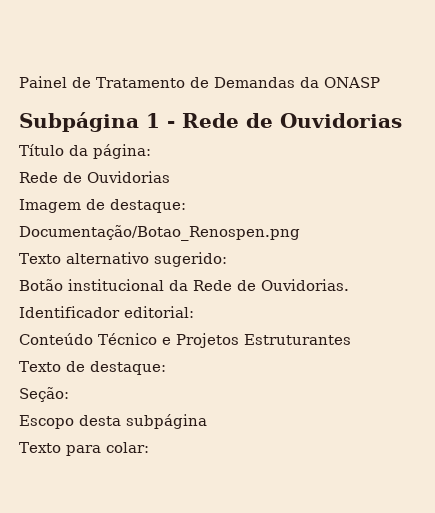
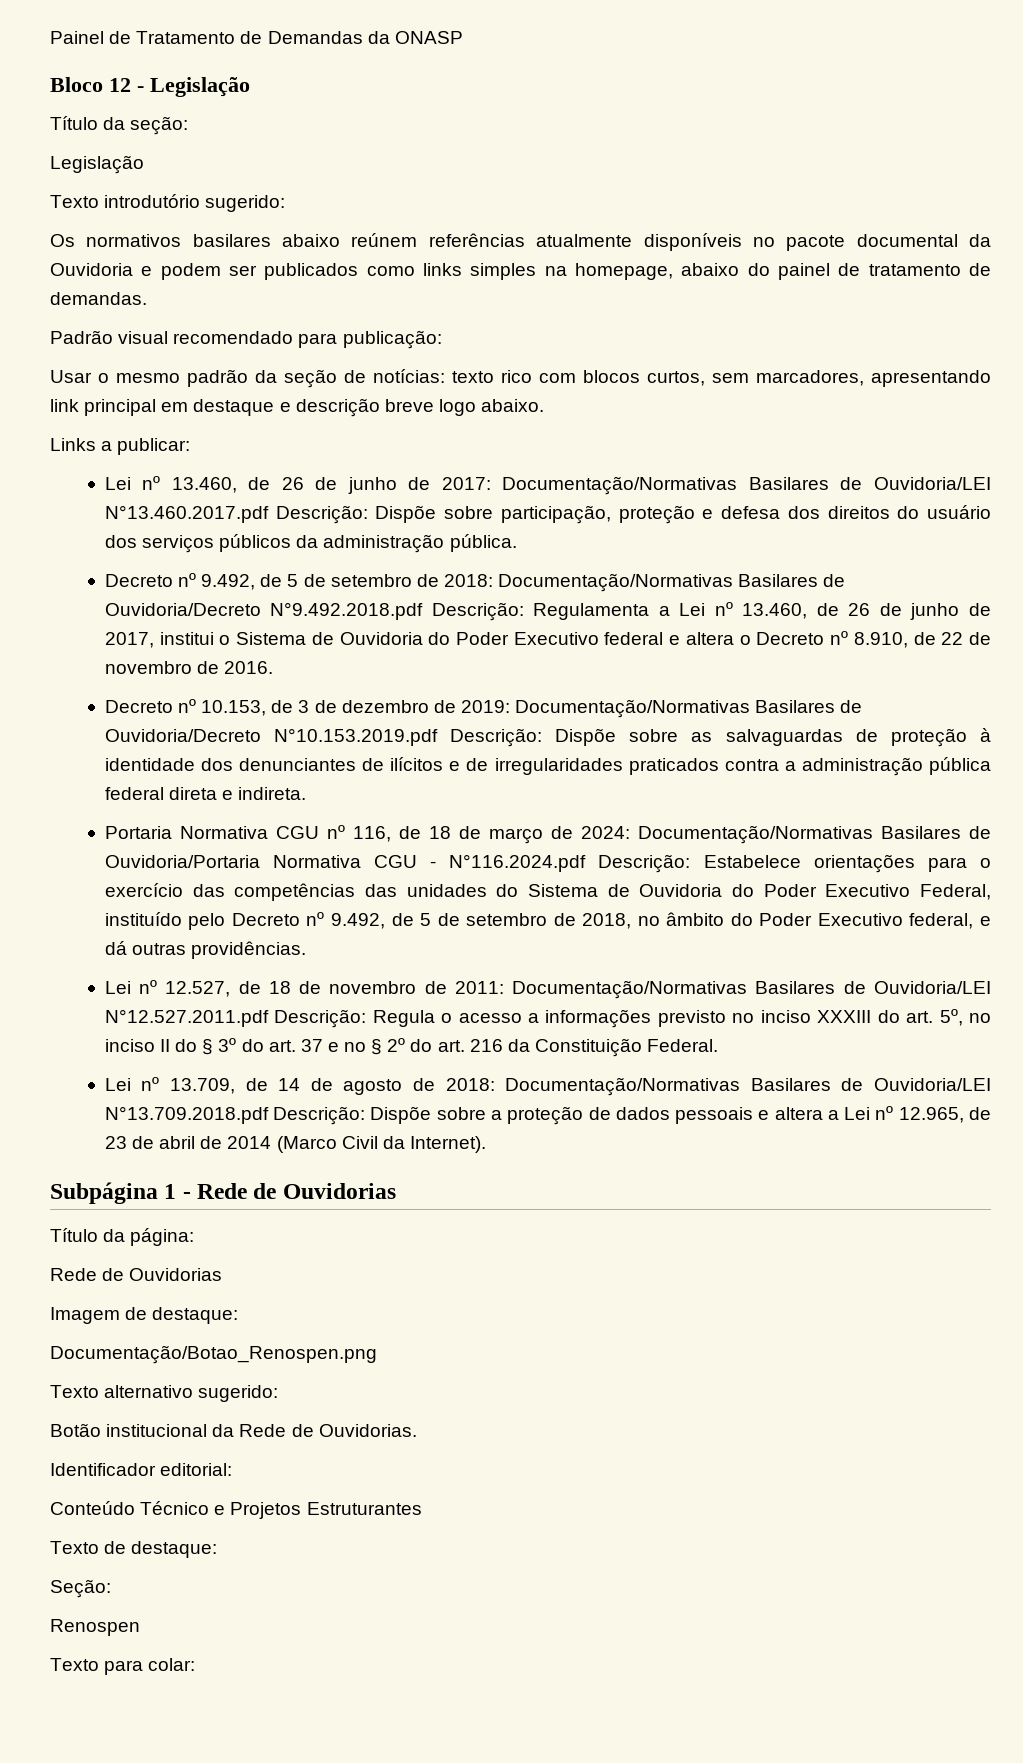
(380, 82) none -> [50,77,250,97] [50,116,189,135] [50,155,144,174] [50,194,286,212] [50,233,992,251] [50,263,992,280] [50,292,147,305] [50,330,442,349] [50,369,991,388] [50,398,545,417] [50,438,191,455] [104,476,992,495] [104,505,992,524] [104,534,517,553] [104,573,846,592] [104,602,992,621] [104,631,991,648] [104,661,274,674] [104,699,863,718] [104,728,991,747] [104,757,992,776] [104,787,307,800] [104,825,991,844] [104,854,991,873] [104,883,991,901] [104,912,991,930] [104,941,307,959] [104,980,992,999] [104,1009,991,1028] [104,1038,719,1057] [104,1077,992,1096] [104,1106,991,1125] [104,1136,486,1153] // Bloco 12 - Legislação // Título da seção: // Legislação // Texto introdutório sugerido: // Os normativos basilares abaixo reúnem referências atualmente disponíveis no pacote documental da Ouvidoria e podem ser publicados como links simples na homepage, abaixo do painel de tratamento de demandas. // Padrão visual recomendado para publicação: // Usar o mesmo padrão da seção de notícias: texto rico com blocos curtos, sem marcadores, apresentando link principal em destaque e descrição breve logo abaixo. // Links a publicar: // Lei nº 13.460, de 26 de junho de 2017: Documentação/Normativas Basilares de Ouvidoria/LEI N°13.460.2017.pdf Descrição: Dispõe sobre participação, proteção e defesa dos direitos do usuário dos serviços públicos da administração pública. // Decreto nº 9.492, de 5 de setembro de 2018: Documentação/Normativas Basilares de Ouvidoria/Decreto N°9.492.2018.pdf Descrição: Regulamenta a Lei nº 13.460, de 26 de junho de 2017, institui o Sistema de Ouvidoria do Poder Executivo federal e altera o Decreto nº 8.910, de 22 de novembro de 2016. // Decreto nº 10.153, de 3 de dezembro de 2019: Documentação/Normativas Basilares de Ouvidoria/Decreto N°10.153.2019.pdf Descrição: Dispõe sobre as salvaguardas de proteção à identidade dos denunciantes de ilícitos e de irregularidades praticados contra a administração pública federal direta e indireta. // Portaria Normativa CGU nº 116, de 18 de março de 2024: Documentação/Normativas Basilares de Ouvidoria/Portaria Normativa CGU - N°116.2024.pdf Descrição: Estabelece orientações para o exercício das competências das unidades do Sistema de Ouvidoria do Poder Executivo Federal, instituído pelo Decreto nº 9.492, de 5 de setembro de 2018, no âmbito do Poder Executivo federal, e dá outras providências. // Lei nº 12.527, de 18 de novembro de 2011: Documentação/Normativas Basilares de Ouvidoria/LEI N°12.527.2011.pdf Descrição: Regula o acesso a informações previsto no inciso XXXIII do art. 5º, no inciso II do § 3º do art. 37 e no § 2º do art. 216 da Constituição Federal. // Lei nº 13.709, de 14 de agosto de 2018: Documentação/Normativas Basilares de Ouvidoria/LEI N°13.709.2018.pdf Descrição: Dispõe sobre a proteção de dados pessoais e altera a Lei nº 12.965, de 23 de abril de 2014 (Marco Civil da Internet).
[19,414,207,429] Escopo desta subpágina -> [50,1619,140,1636] Renospen

